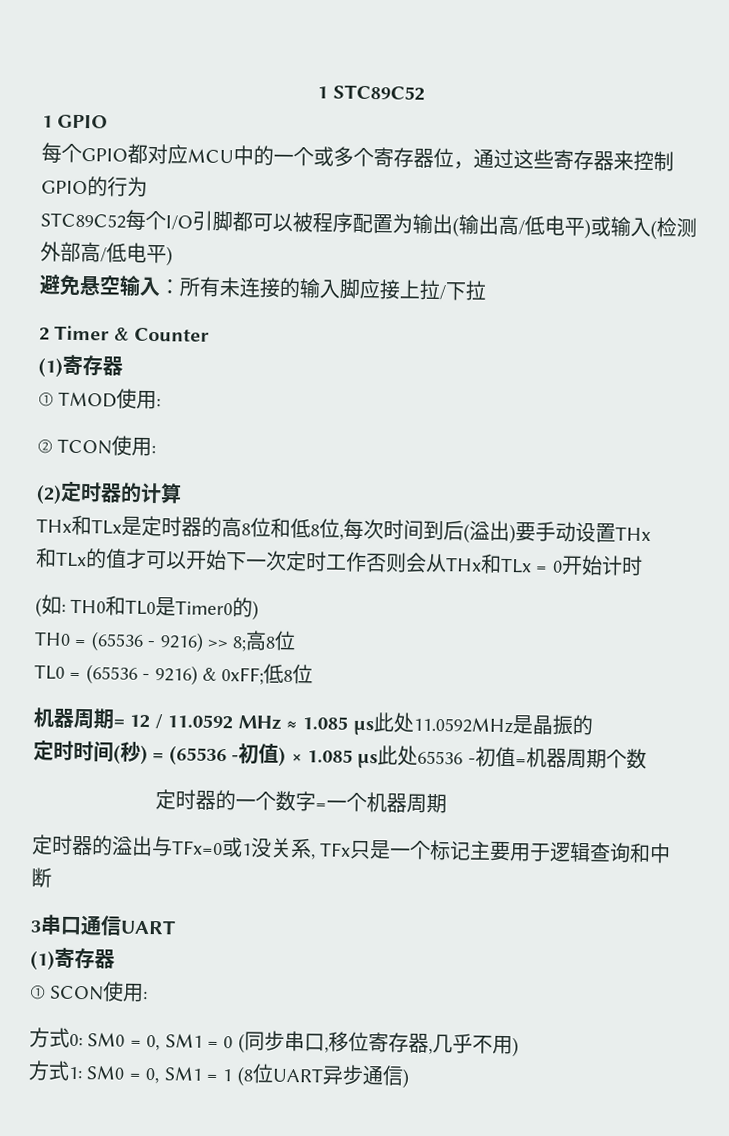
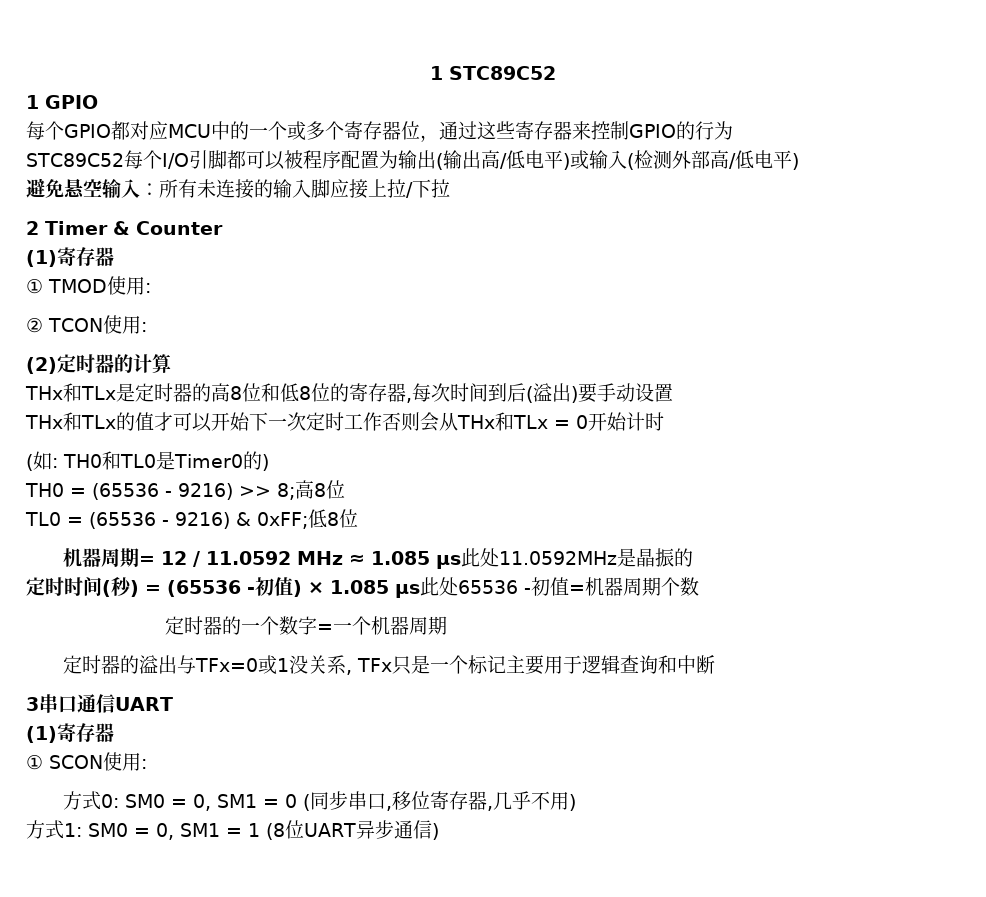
(340, 528) none -> [330,383,406,402] 的寄存器
[615,526,651,541] THx // -> [25,415,63,429] // THx

